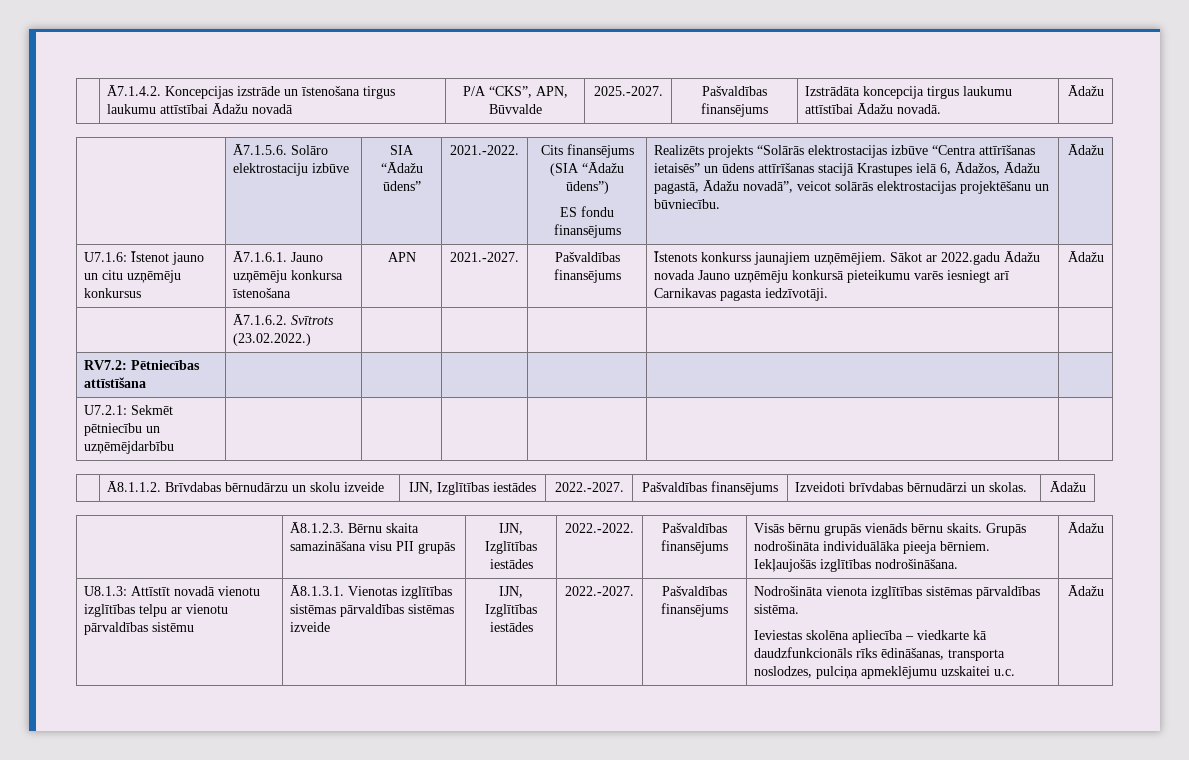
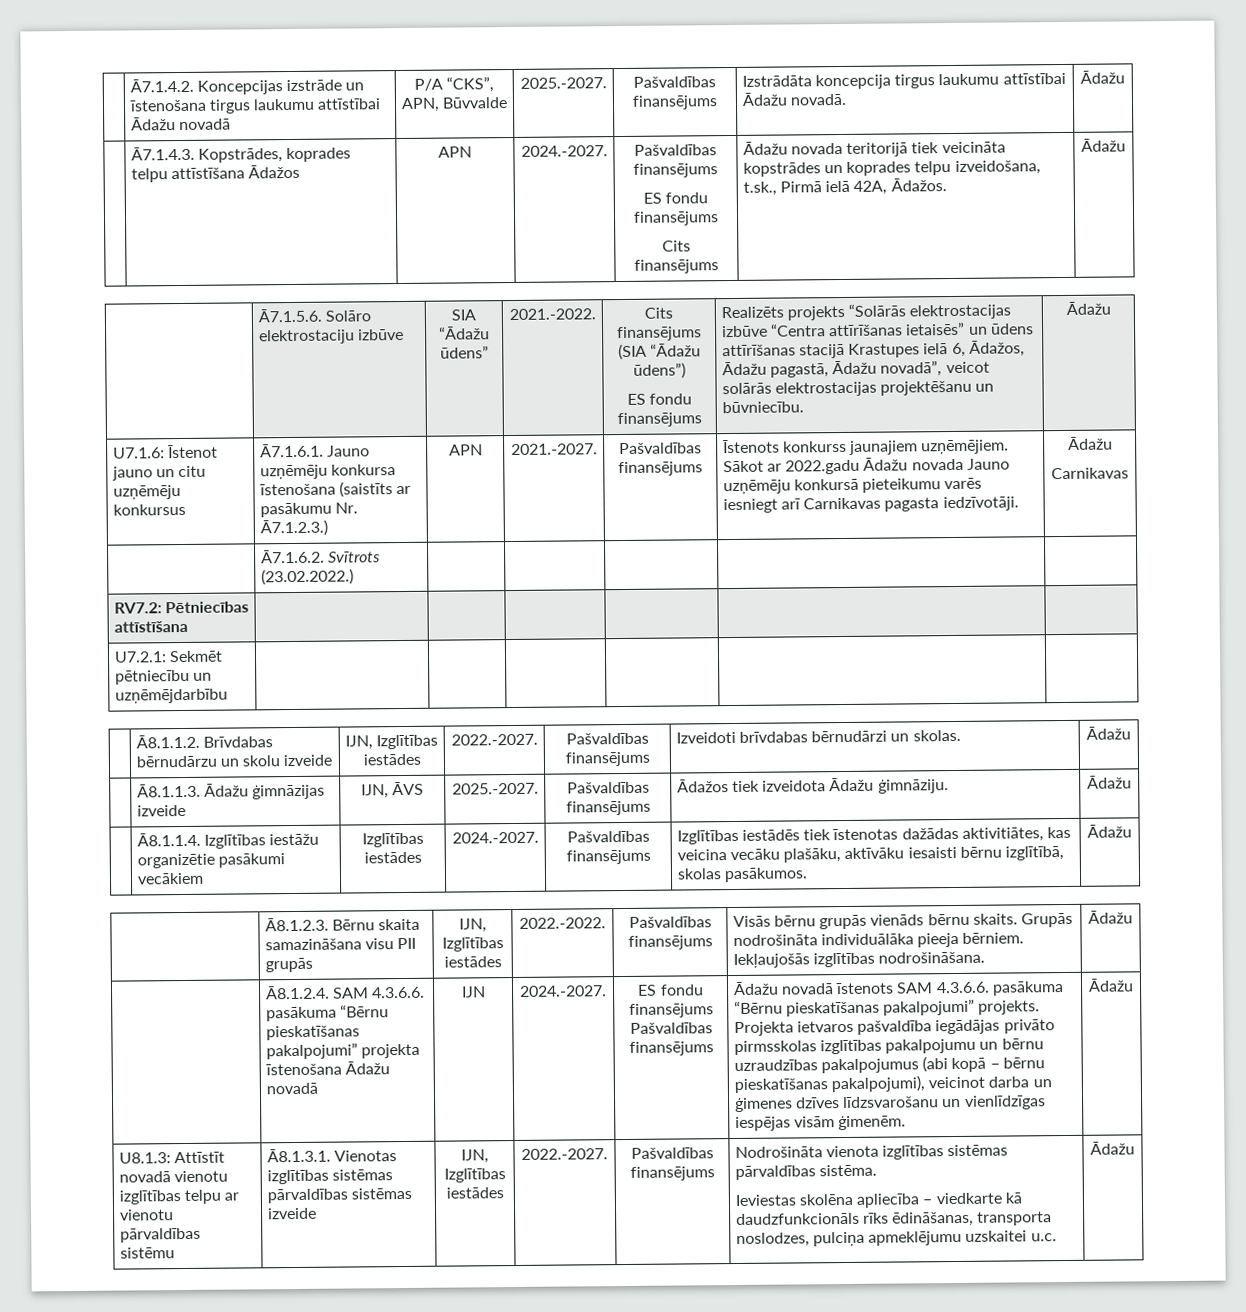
(1104, 90) none -> [130,146,352,163] [130,164,301,183] [438,146,472,158] [520,145,608,157] [634,144,717,156] [633,163,718,178] [642,192,709,204] [633,211,719,226] [662,240,691,252] [634,259,719,274] [742,141,1006,157] [742,160,1041,177] [742,178,947,196] [1081,138,1126,152] // | Ā7.1.4.3. Kopstrādes, koprades telpu attīstīšana Ādažos | APN | 2024.-2027. | Pašvaldības finansējums // ES fondu finansējums // Cits finansējums | Ādažu novada teritorijā tiek veicināta kopstrādes un koprades telpu izveidošana, t.sk., Pirmā ielā 42A, Ādažos. | Ādažu
(292, 293) none -> [338,481,412,498] [259,502,358,518] [259,519,328,537] (saistīts ar pasākumu Nr. Ā7.1.2.3.)
(1104, 256) none -> [1051,467,1129,480] // Carnikavas
(1086, 486) none -> [136,783,326,800] [136,804,186,817] [360,781,425,799] [451,782,539,795] [566,781,650,794] [565,800,651,816] [676,777,949,794] [1087,775,1132,789] [136,832,320,849] [136,853,285,869] [136,872,204,885] [361,832,424,848] [363,851,422,864] [451,831,539,844] [566,830,650,843] [565,849,651,865] [676,826,1072,845] [676,845,1065,863] [676,867,808,883] [1087,824,1132,838] // | Ā8.1.1.3. Ādažu ģimnāzijas izveide | IJN, ĀVS | 2025.-2027. | Pašvaldības finansējums | Ādažos tiek izveidota Ādažu ģimnāziju. | Ādažu // | Ā8.1.1.4. Izglītības iestāžu organizētie pasākumi vecākiem | Izglītības iestādes | 2024.-2027. | Pašvaldības finansējums | Izglītības iestādēs tiek īstenotas dažādas aktivitiātes, kas veicina vecāku plašāku, aktīvāku iesaisti bērnu izglītībā, skolas pasākumos. | Ādažu
(1104, 527) none -> [264,985,426,1000] [265,1004,389,1022] [265,1025,360,1041] [265,1042,420,1060] [264,1061,390,1076] [265,1082,318,1095] [460,986,486,998] [519,985,607,997] [637,984,704,996] [628,1003,714,1018] [629,1022,713,1034] [628,1041,714,1056] [732,981,1065,996] [733,998,1041,1017] [733,1019,1055,1037] [733,1038,1044,1056] [733,1056,1046,1074] [733,1075,1052,1094] [734,1095,1046,1113] [734,1115,907,1132] [1088,978,1134,992] // | Ā8.1.2.4. SAM 4.3.6.6. pasākuma “Bērnu pieskatīšanas pakalpojumi” projekta īstenošana Ādažu novadā | IJN | 2024.-2027. | ES fondu finansējums Pašvaldības finansējums | Ādažu novadā īstenots SAM 4.3.6.6. pasākuma “Bērnu pieskatīšanas pakalpojumi” projekts. Projekta ietvaros pašvaldība iegādājas privāto pirmsskolas izglītības pakalpojumu un bērnu uzraudzības pakalpojumus (abi kopā – bērnu pieskatīšanas pakalpojumi), veicinot darba un ģimenes dzīves līdzsvarošanu un vienlīdzīgas iespējas visām ģimenēm. | Ādažu

